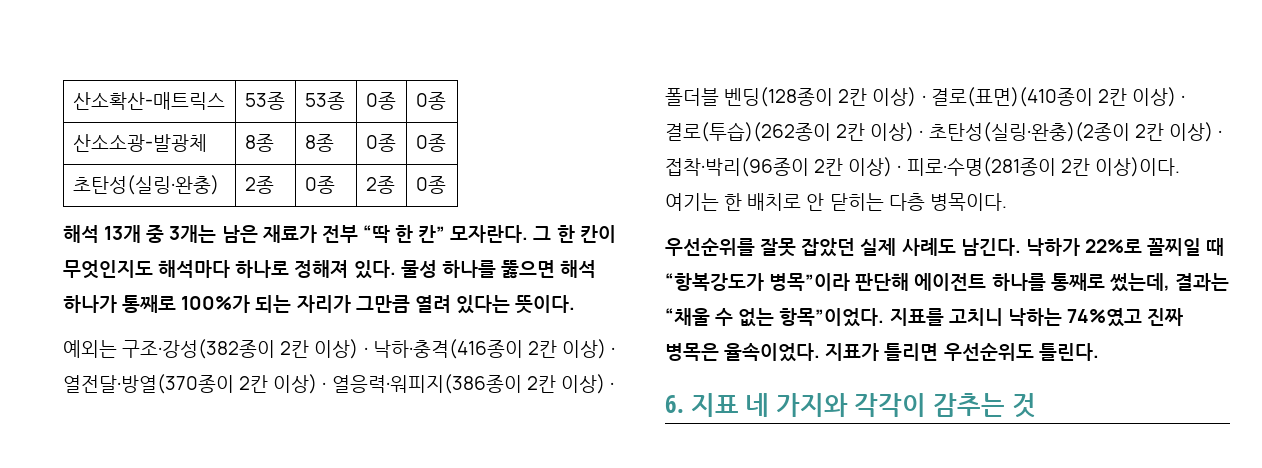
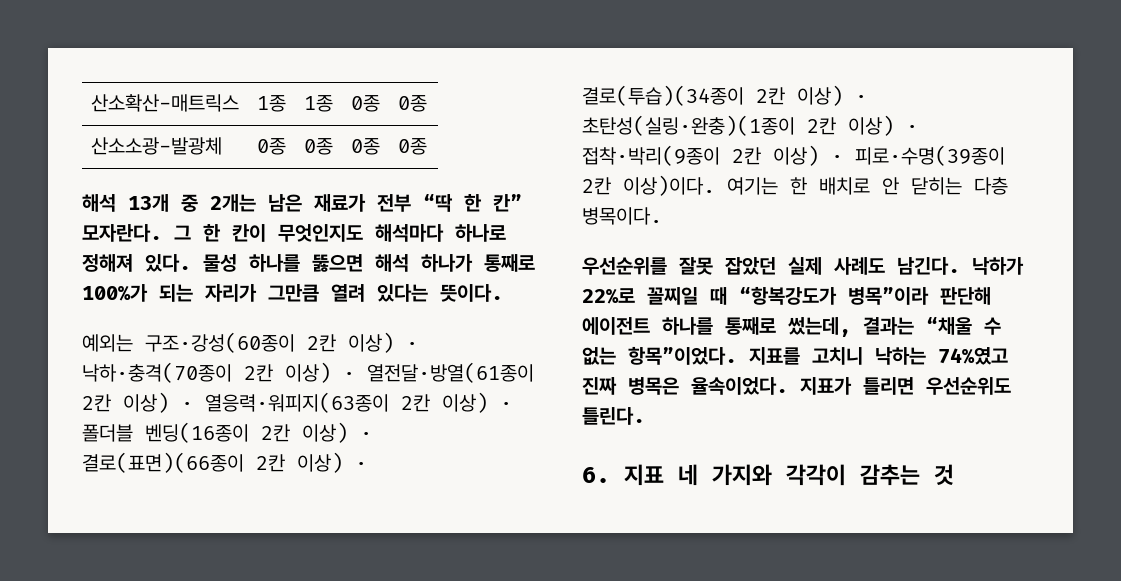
[244,92,285,110] [304,92,345,110] 53종 | 53종 -> [256,95,286,112] [303,95,333,112] 1종 | 1종
[244,134,274,152] [304,134,334,152] [365,134,396,152] [415,134,446,152] [72,175,219,195] [244,176,274,194] [304,176,335,194] [365,176,395,194] 8종 | 8종 | 0종 | 0종 // 초탄성(실링·완충) | 2종 | 0종 | 2종 -> [256,138,286,155] [303,138,333,155] [350,138,380,155] 0종 | 0종 | 0종
[169,225,217,243] 3개는 -> [210,194,256,212] 2개는
[122,339,616,359] [63,374,522,394] 구조·강성(382종이 2칸 이상) · 낙하·충격(416종이 2칸 이상) · 열전달·방열(370종이 2칸 이상) · 열응력·워피지(386종이 -> [145,332,418,353] [82,362,534,383] [82,392,389,413] 구조·강성(60종이 2칸 이상) · 낙하·충격(70종이 2칸 이상) · 열전달·방열(61종이 2칸 이상) · 열응력·워피지(63종이
[724,87,1186,107] [665,122,1222,142] [665,157,1056,177] 벤딩(128종이 2칸 이상) · 결로(표면)(410종이 2칸 이상) · 결로(투습)(262종이 2칸 이상) · 초탄성(실링·완충)(2종이 2칸 이상) · 접착·박리(96종이 2칸 이상) · 피로·수명(281종이 -> [145,422,372,443] [82,452,367,473] [582,85,867,106] [582,115,918,136] [582,145,1005,166] 벤딩(16종이 2칸 이상) · 결로(표면)(66종이 2칸 이상) · 결로(투습)(34종이 2칸 이상) · 초탄성(실링·완충)(1종이 2칸 이상) · 접착·박리(9종이 2칸 이상) · 피로·수명(39종이

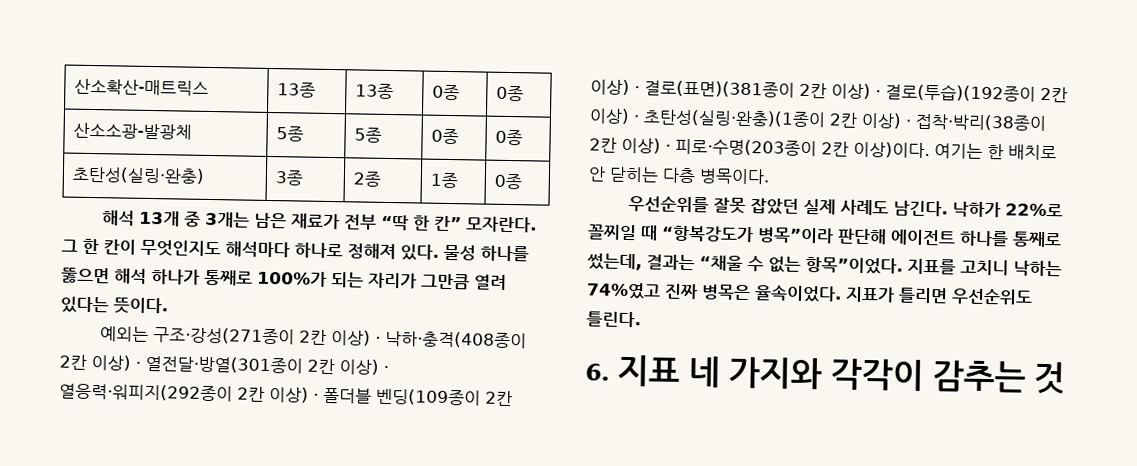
[256,95,286,112] [303,95,333,112] 1종 | 1종 -> [277,82,317,98] [355,83,395,100] 13종 | 13종
[256,138,286,155] [303,138,333,155] [350,138,380,155] 0종 | 0종 | 0종 -> [276,126,305,142] [354,127,383,143] [431,128,460,145] [495,129,524,146] [72,166,206,184] [275,170,305,186] [353,171,382,187] [430,172,459,189] 5종 | 5종 | 0종 | 0종 // 초탄성(실링·완충) | 3종 | 2종 | 1종
[210,194,256,212] 2개는 -> [205,211,251,228] 3개는
[145,332,418,353] [82,362,534,383] [82,392,389,413] 구조·강성(60종이 2칸 이상) · 낙하·충격(70종이 2칸 이상) · 열전달·방열(61종이 2칸 이상) · 열응력·워피지(63종이 -> [153,327,528,349] [59,354,389,375] [59,383,233,402] 구조·강성(271종이 2칸 이상) · 낙하·충격(408종이 2칸 이상) · 열전달·방열(301종이 2칸 이상) · 열응력·워피지(292종이
[145,422,372,443] [82,452,367,473] [582,85,744,106] 벤딩(16종이 2칸 이상) · 결로(표면)(66종이 2칸 이상) · 결로(투습)(34종이 -> [376,388,513,407] [590,79,1036,102] 벤딩(109종이 2칸 이상) · 결로(표면)(381종이 2칸 이상) · 결로(투습)(192종이
[582,145,1005,166] 접착·박리(9종이 2칸 이상) · 피로·수명(39종이 -> [915,113,1047,131] [589,137,817,157] 접착·박리(38종이 2칸 이상) · 피로·수명(203종이

